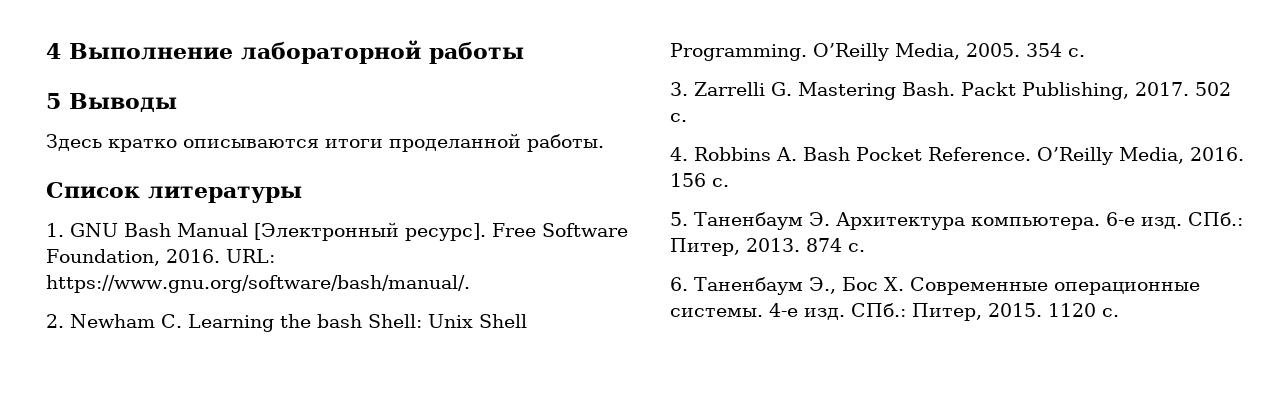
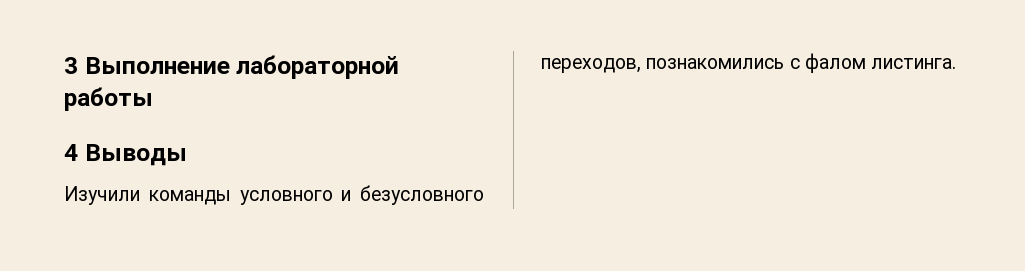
[46,43,61,59] 4 -> [64,57,78,74] 3
[46,93,61,109] 5 -> [64,144,78,161] 4
[46,133,604,152] [46,182,302,203] [46,222,628,241] [46,249,275,266] [46,275,470,293] [46,314,527,332] [670,43,1085,61] [670,82,1231,100] [670,113,687,122] [670,147,1244,165] [670,173,729,187] [670,212,1243,230] [670,238,865,256] [670,277,1200,295] [670,303,1119,321] Здесь кратко описываются итоги проделанной работы. // Список литературы // 1. GNU Bash Manual [Электронный ресурс]. Free Software Foundation, 2016. URL: https://www.gnu.org/software/bash/manual/. // 2. Newham C. Learning the bash Shell: Unix Shell Programming. O’Reilly Media, 2005. 354 с. // 3. Zarrelli G. Mastering Bash. Packt Publishing, 2017. 502 с. // 4. Robbins A. Bash Pocket Reference. O’Reilly Media, 2016. 156 с. // 5. Таненбаум Э. Архитектура компьютера. 6-е изд. СПб.: Питер, 2013. 874 с. // 6. Таненбаум Э., Бос Х. Современные операционные системы. 4-е изд. СПб.: Питер, 2015. 1120 с. -> [64,185,484,205] [541,53,957,73] Изучили команды условного и безусловного переходов, познакомились с фалом листинга.

